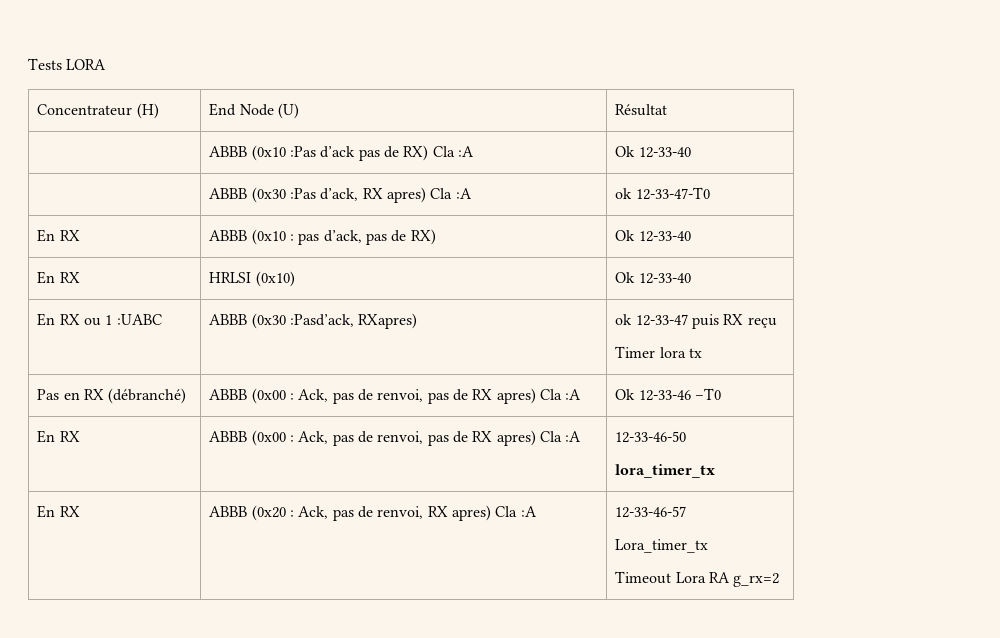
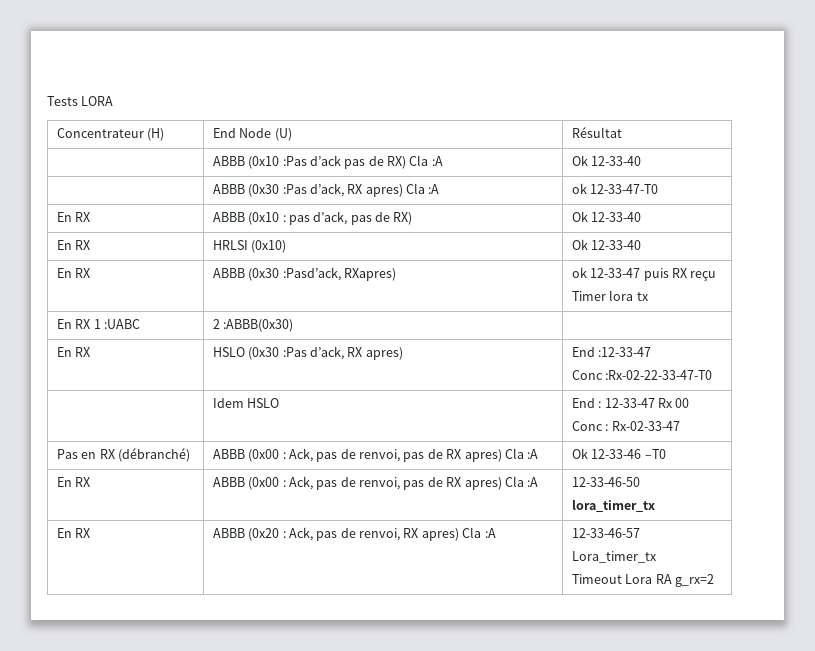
[83,314,162,326] ou 1 :UABC -> (91, 273) none
(702, 353) none -> [56,319,140,329] [212,319,294,332] [56,347,91,357] [212,346,403,360] [571,347,652,357] [571,370,713,380] [212,398,280,408] [571,398,690,408] [571,421,680,431] // En RX 1 :UABC | 2 :ABBB(0x30) | // En RX | HSLO (0x30 :Pas d’ack, RX apres) | End :12-33-47 // Conc :Rx-02-22-33-47-T0 // | Idem HSLO | End : 12-33-47 Rx 00 // Conc : Rx-02-33-47

